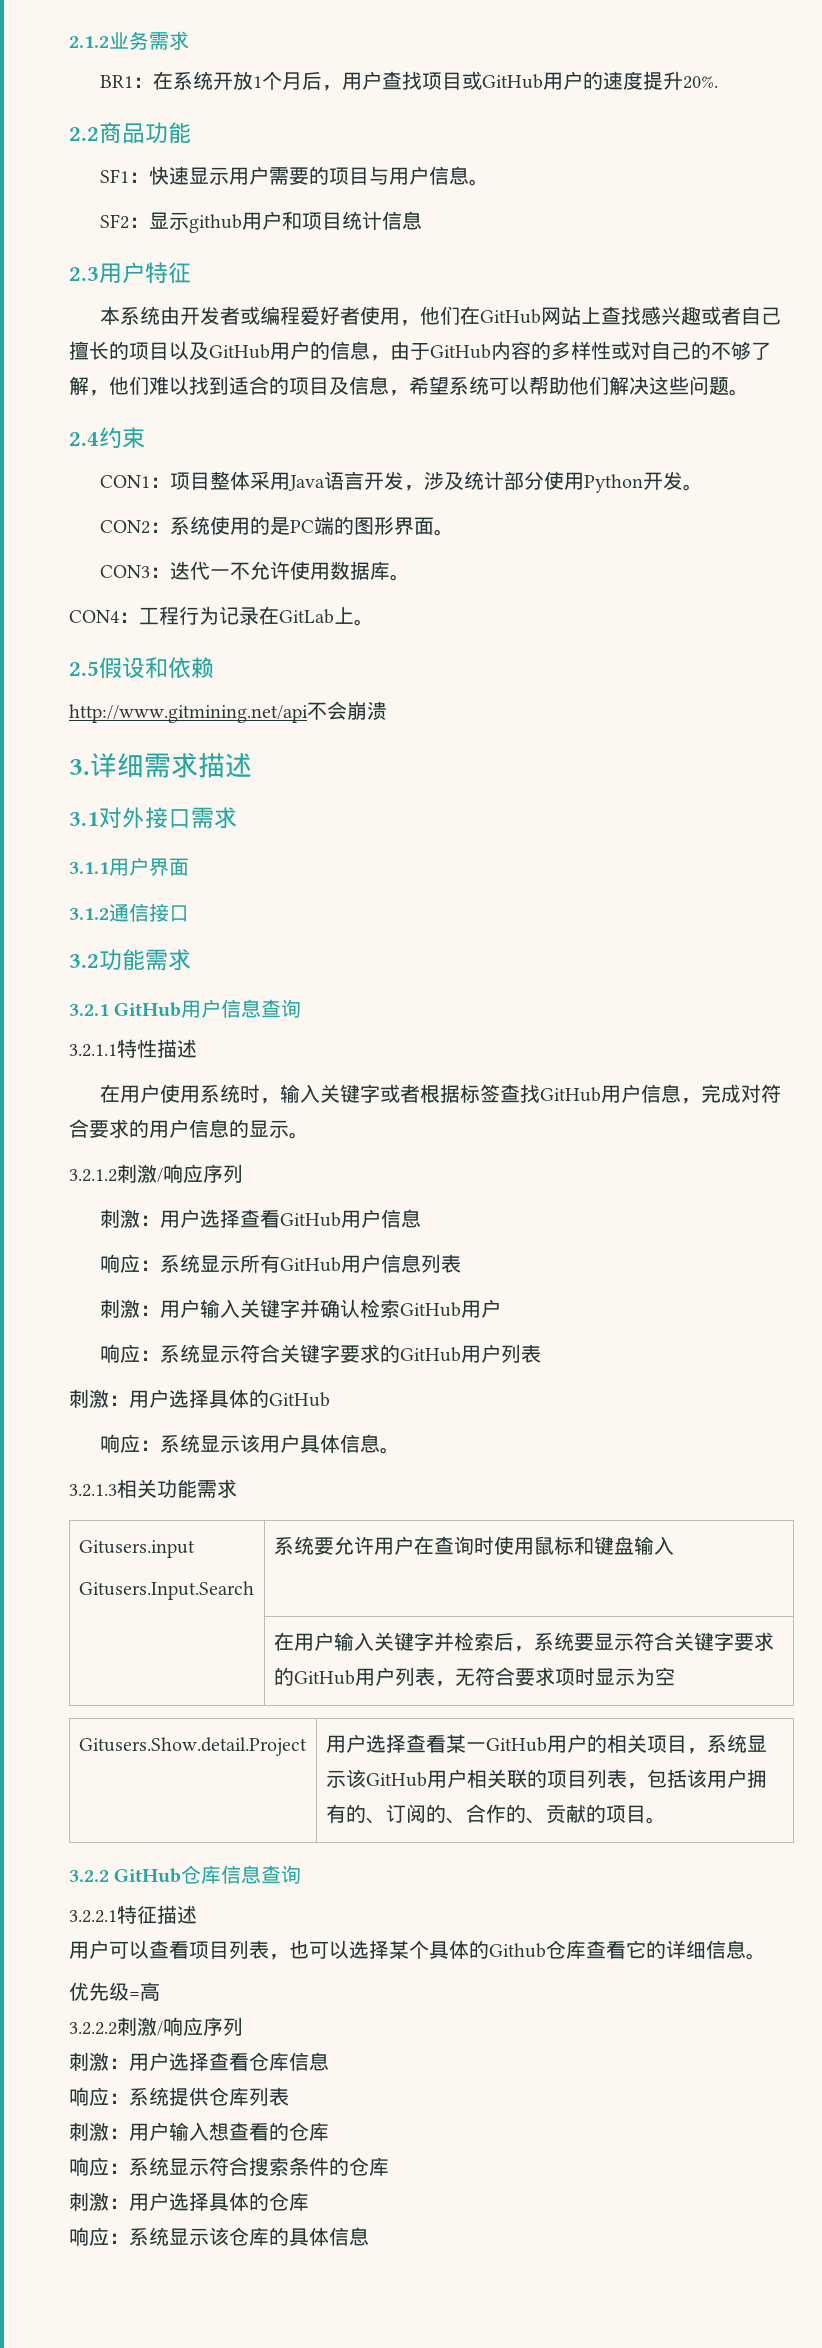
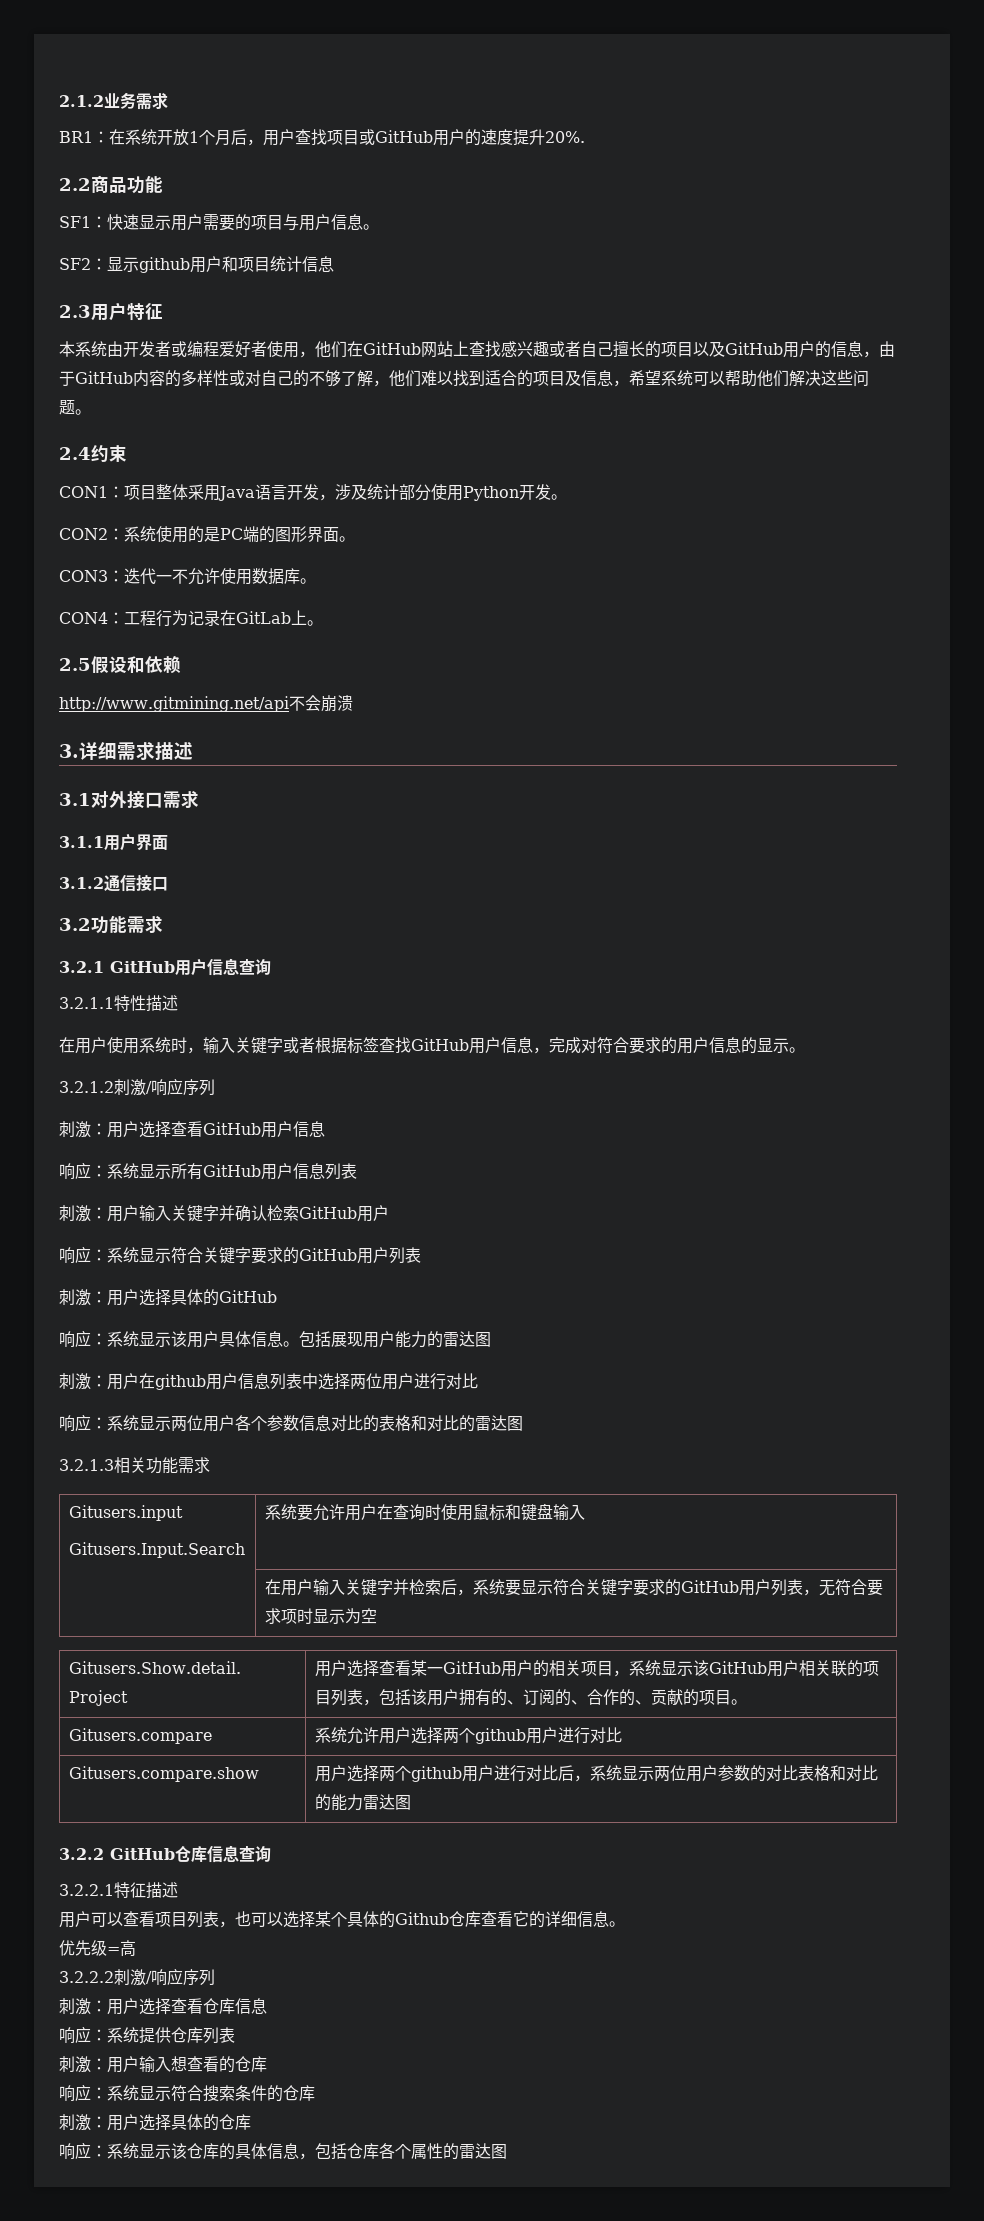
(401, 1450) none -> [299,1331,491,1348] [59,1373,478,1390] [59,1414,523,1432] 包括展现用户能力的雷达图 // 刺激：用户在github用户信息列表中选择两位用户进行对比 // 响应：系统显示两位用户各个参数信息对比的表格和对比的雷达图
(666, 1820) none -> [68,1728,212,1744] [314,1727,622,1744] [68,1766,259,1782] [314,1765,878,1782] [314,1794,411,1811] // Gitusers.compare | 系统允许用户选择两个github用户进行对比 // Gitusers.compare.show | 用户选择两个github用户进行对比后，系统显示两位用户参数的对比表格和对比的能力雷达图
(369, 2236) none -> [299,2143,507,2160] ，包括仓库各个属性的雷达图

